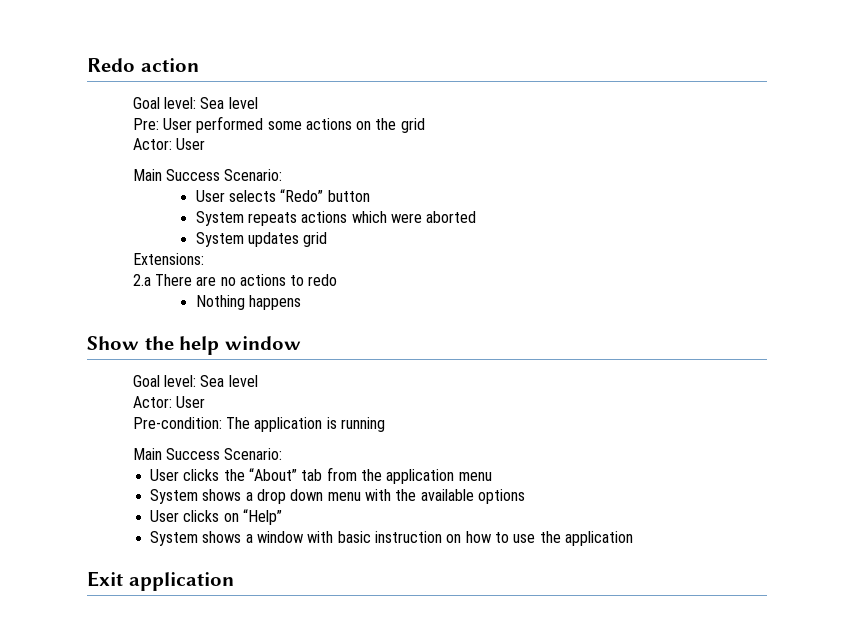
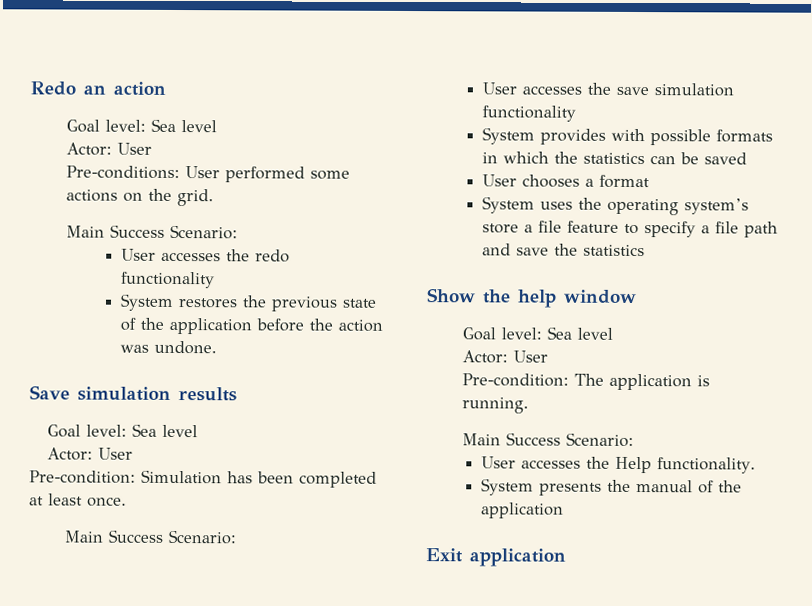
(135, 65) none -> [83,85,106,95] an
[132,118,159,130] Pre: -> [66,142,153,156] [66,165,181,180] Actor: User // Pre-conditions:
[400,118,425,133] [132,138,205,150] [132,169,283,181] [195,189,370,202] [195,211,477,226] [195,232,328,247] [132,253,204,265] [132,274,338,286] [195,295,302,310] grid // Actor: User // Main Success Scenario: // User selects “Redo” button // System repeats actions which were aborted // System updates grid // Extensions: // 2.a There are no actions to redo // Nothing happens -> [177,189,215,207] [66,224,239,240] [120,248,290,263] [120,271,215,289] [119,293,377,312] [119,317,383,335] [119,340,217,355] [29,385,237,402] [47,423,199,438] [47,447,134,461] [29,469,377,488] [29,493,127,507] [64,529,238,545] [481,82,734,97] [481,105,576,122] [481,127,773,146] [481,151,747,165] [481,174,650,189] [481,196,749,216] [481,220,778,238] [481,243,645,257] grid. // Main Success Scenario: // User accesses the redo functionality // System restores the previous state of the application before the action was undone. // Save simulation results // Goal level: Sea level // Actor: User // Pre-condition: Simulation has been completed at least once. // Main Success Scenario: // User accesses the save simulation functionality // System provides with possible formats in which the statistics can be saved // User chooses a format // System uses the operating system’s store a file feature to specify a file path and save the statistics
[340,417,385,432] [132,448,283,460] [150,467,492,484] [150,489,526,504] [150,509,283,525] [150,531,536,546] running // Main Success Scenario: // User clicks the “About” tab from the application menu // System shows a drop down menu with the available options // User clicks on “Help” // System shows a window with basic instruction on how to use -> [462,397,530,414] [462,432,635,447] [480,456,756,474] [480,478,714,496] running. // Main Success Scenario: // User accesses the Help functionality. // System presents the manual of

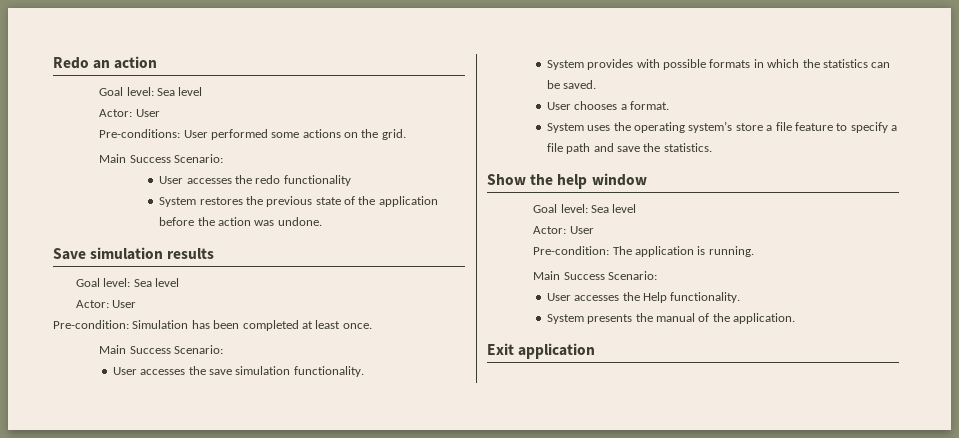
[481,105,576,122] functionality -> [293,366,364,377] functionality.
[703,152,747,165] saved -> [563,80,597,89] saved.
[598,174,650,189] format -> [630,101,670,110] format.
[582,244,645,257] statistics -> [663,143,712,152] statistics.
[480,502,564,519] application -> [733,313,796,324] application.

